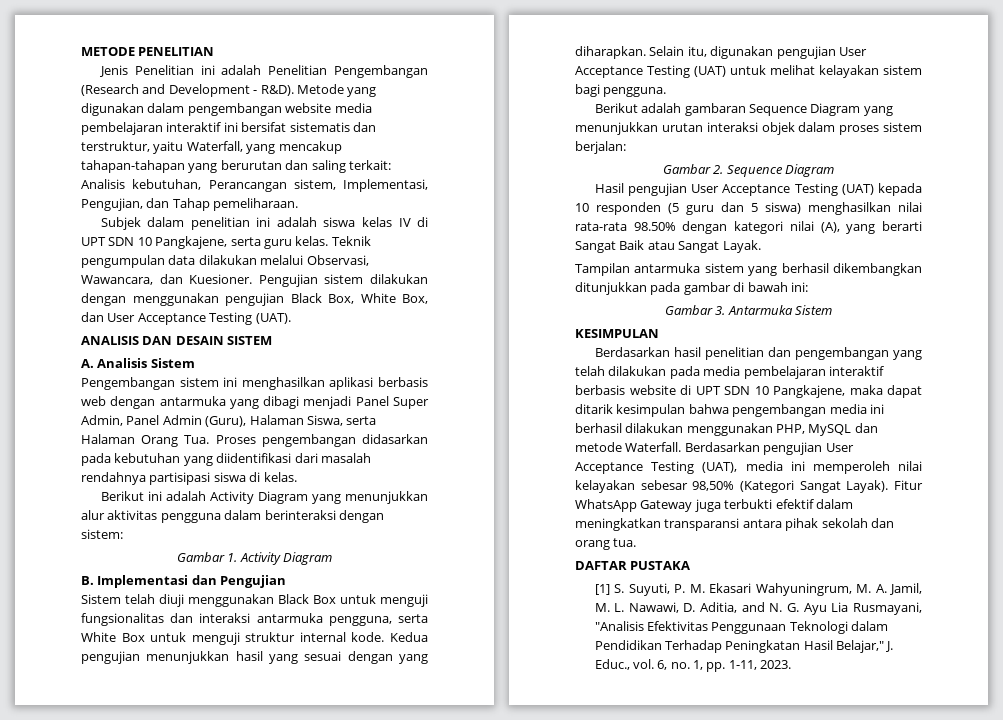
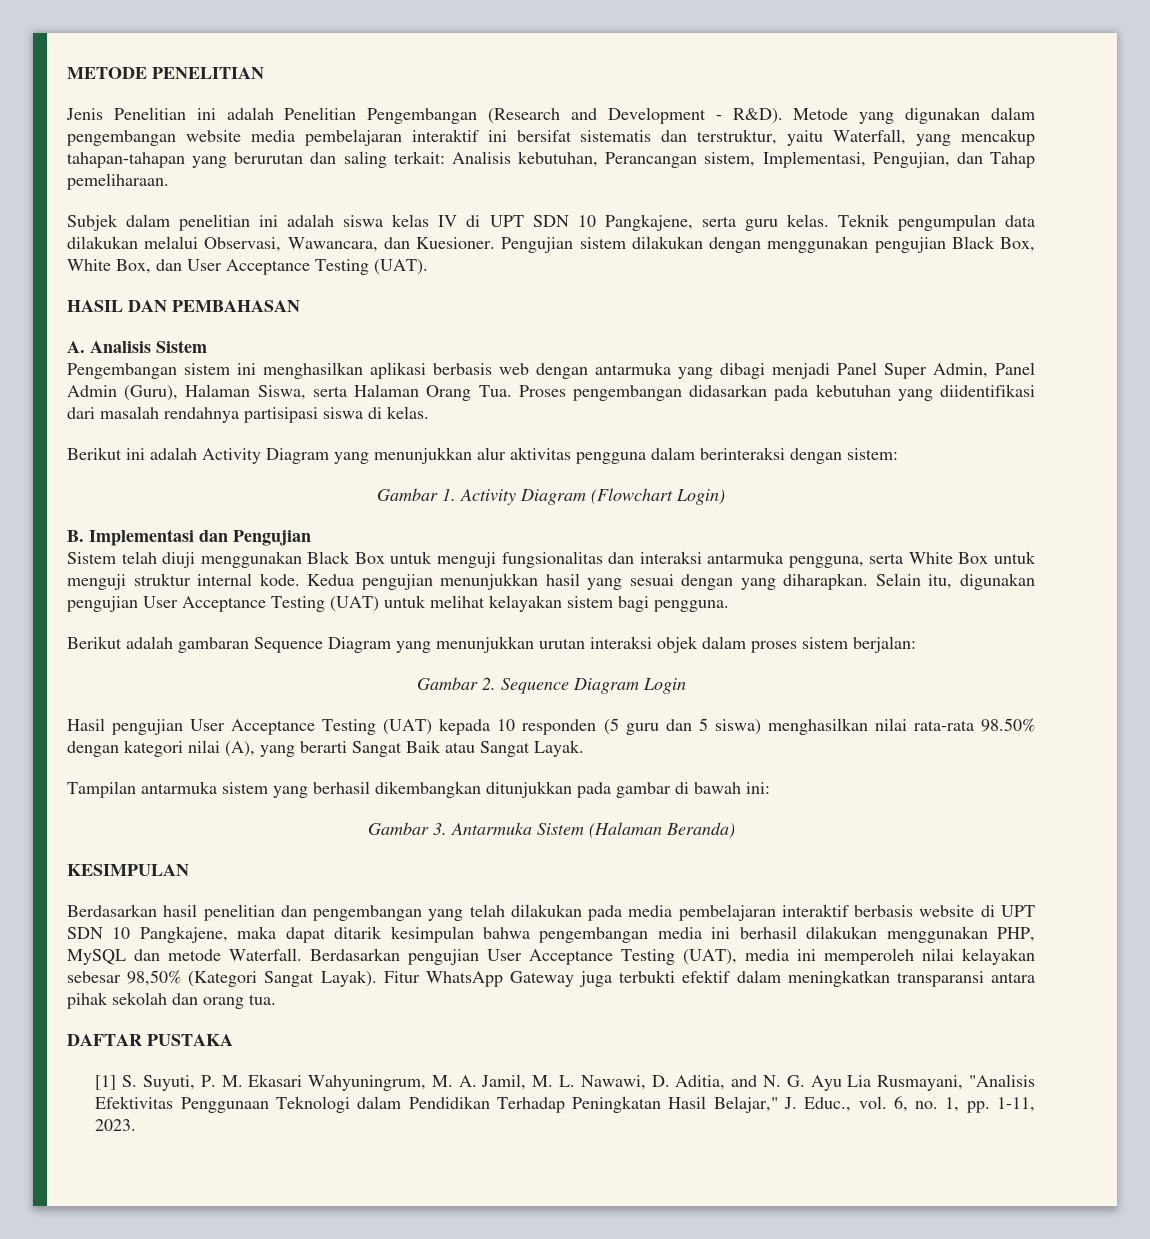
[81,336,273,345] ANALISIS DAN DESAIN SISTEM -> [67,300,300,312] HASIL DAN PEMBAHASAN
(333, 558) none -> [591,488,725,505] (Flowchart Login)
(835, 170) none -> [642,678,686,694] Login
(833, 310) none -> [588,822,735,839] (Halaman Beranda)

